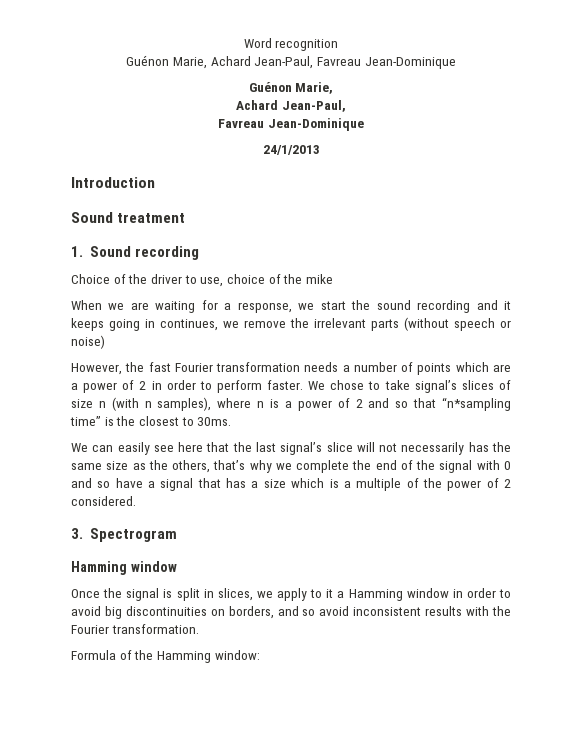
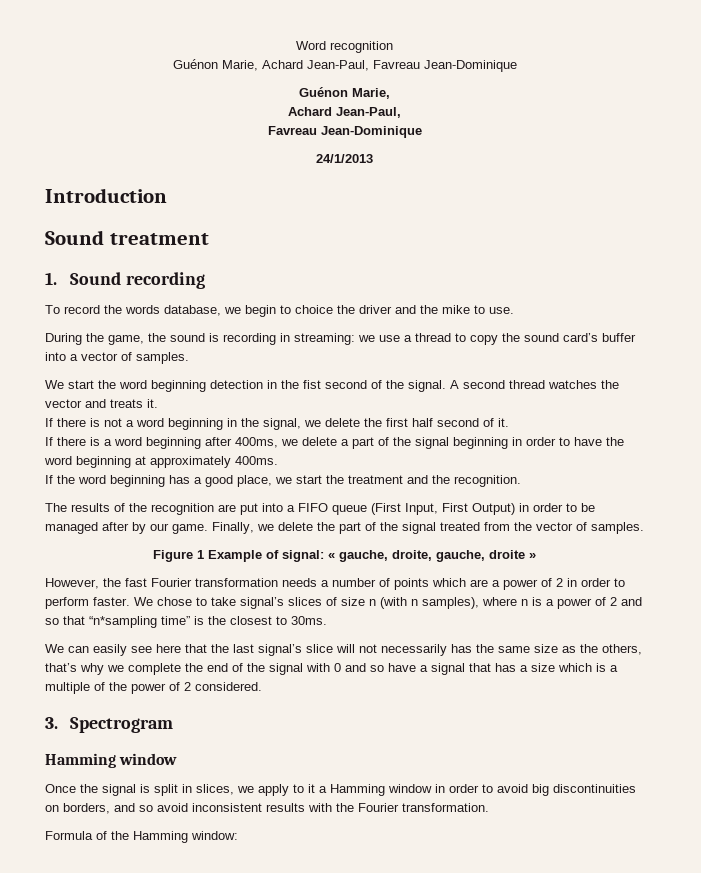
[71,274,333,287] [71,300,511,313] [71,317,511,331] [71,335,105,349] Choice of the driver to use, choice of the mike // When we are waiting for a response, we start the sound recording and it keeps going in continues, we remove the irrelevant parts (without speech or noise) -> [45,305,514,317] [45,333,636,345] [45,352,189,364] [45,380,619,392] [45,399,158,408] [45,418,509,430] [45,437,624,449] [44,456,278,468] [45,475,521,487] [45,503,595,515] [45,522,644,534] [153,550,536,562] To record the words database, we begin to choice the driver and the mike to use. // During the game, the sound is recording in streaming: we use a thread to copy the sound card’s buffer into a vector of samples. // We start the word beginning detection in the fist second of the signal. A second thread watches the vector and treats it. // If there is not a word beginning in the signal, we delete the first half second of it. // If there is a word beginning after 400ms, we delete a part of the signal beginning in order to have the word beginning at approximately 400ms. // If the word beginning has a good place, we start the treatment and the recognition. // The results of the recognition are put into a FIFO queue (First Input, First Output) in order to be managed after by our game. Finally, we delete the part of the signal treated from the vector of samples. // Figure 1 Example of signal: « gauche, droite, gauche, droite »

